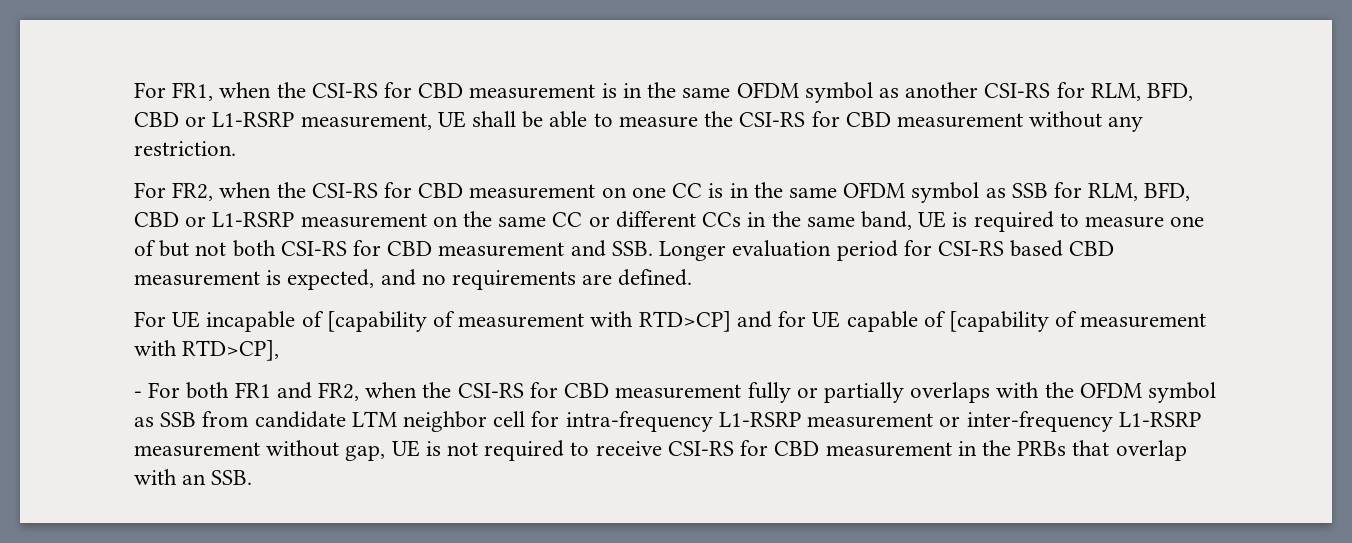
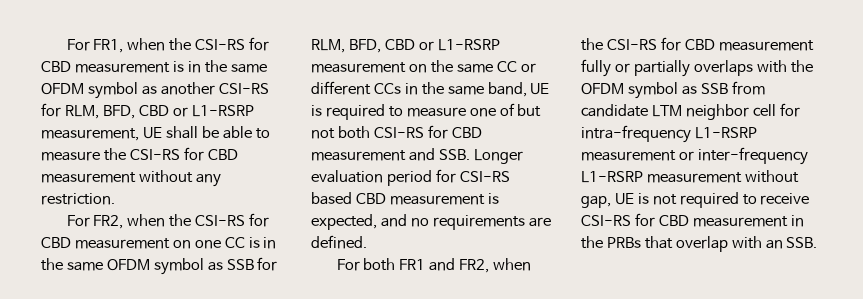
[172,311,1207,332] [134,340,280,361] [134,382,181,398] UE incapable of [capability of measurement with RTD>CP] and for UE capable of [capability of measurement with RTD>CP], // - For -> (360, 265) none

